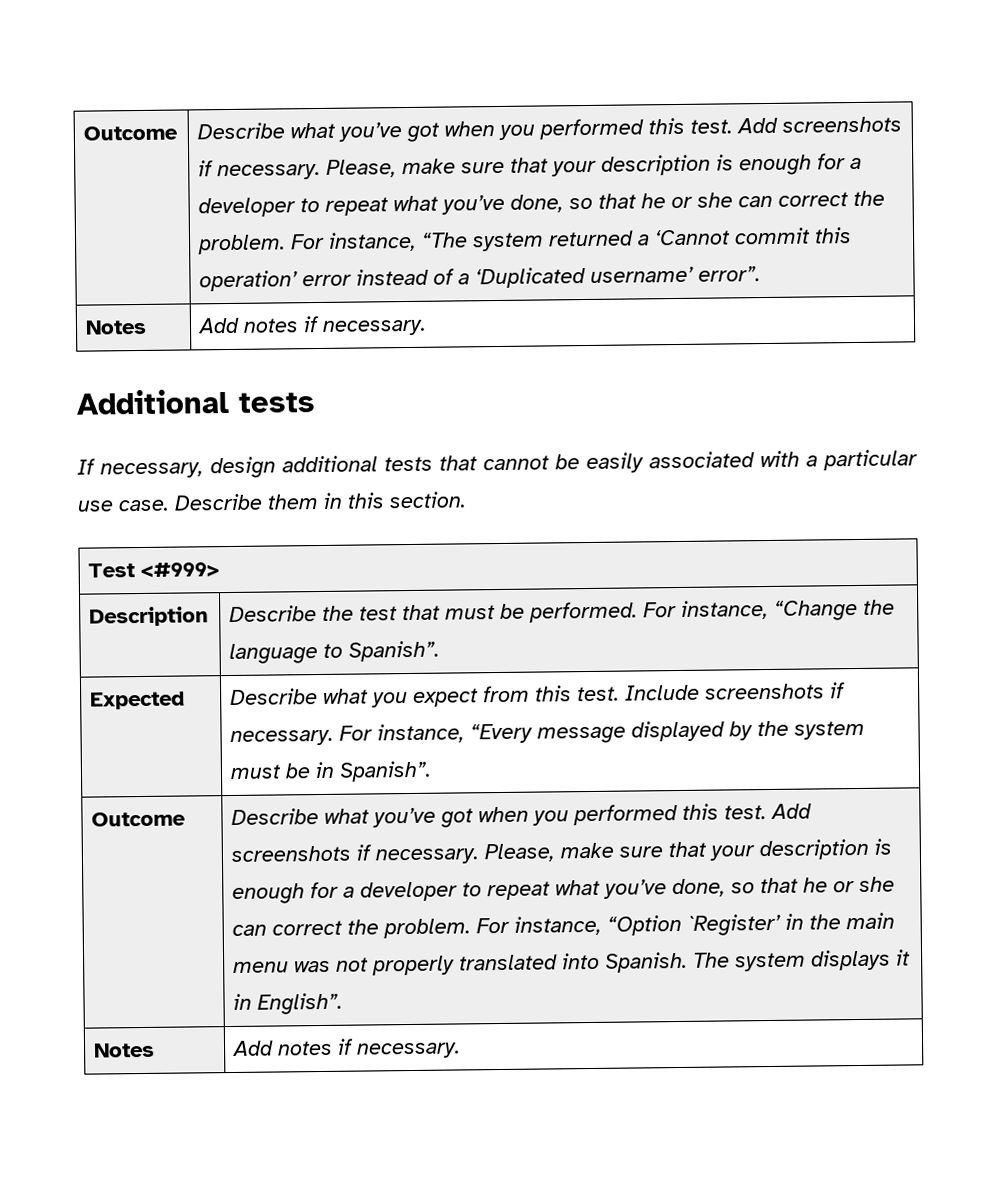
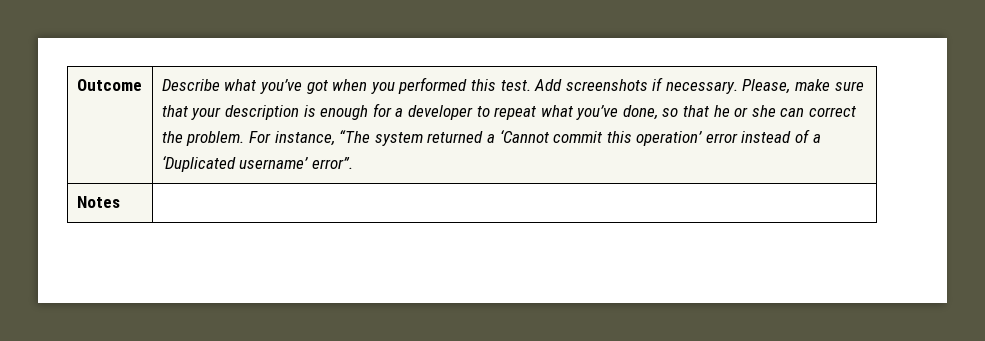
[197,315,428,336] [76,389,315,415] [77,449,918,479] [77,491,467,512] [88,562,221,578] [89,606,210,627] [229,599,896,623] [229,640,441,665] [90,691,186,710] [230,682,847,708] [230,720,866,747] [230,760,433,782] [91,811,187,827] [231,803,813,828] [231,838,893,865] [232,876,896,904] [232,912,896,939] [233,949,912,976] [233,992,344,1015] [94,1042,156,1058] [231,1038,462,1059] Add notes if necessary. // Additional tests // If necessary, design additional tests that cannot be easily associated with a particular use case. Describe them in this section. // Test <#999> // Description | Describe the test that must be performed. For instance, “Change the language to Spanish”. // Expected | Describe what you expect from this test. Include screenshots if necessary. For instance, “Every message displayed by the system must be in Spanish”. // Outcome | Describe what you’ve got when you performed this test. Add screenshots if necessary. Please, make sure that your description is enough for a developer to repeat what you’ve done, so that he or she can correct the problem. For instance, “Option `Register’ in the main menu was not properly translated into Spanish. The system displays it in English”. // Notes | Add notes if necessary. -> (120, 202) none

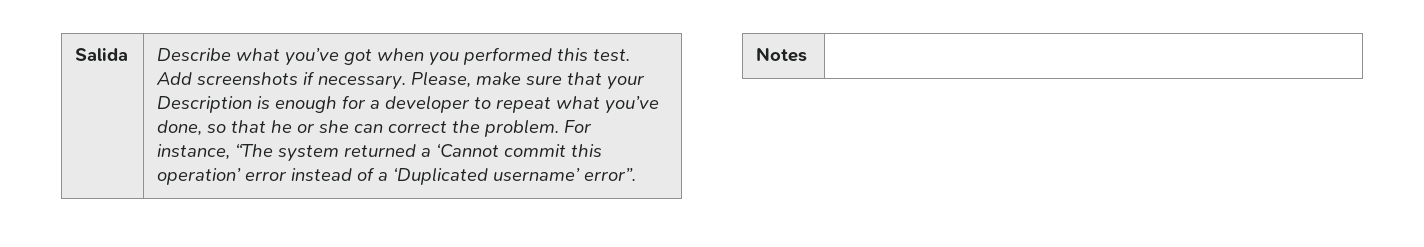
[76,79,142,91] Outcome -> [75,48,129,61] Salida
[224,105,299,120] description -> [157,96,253,113] Description

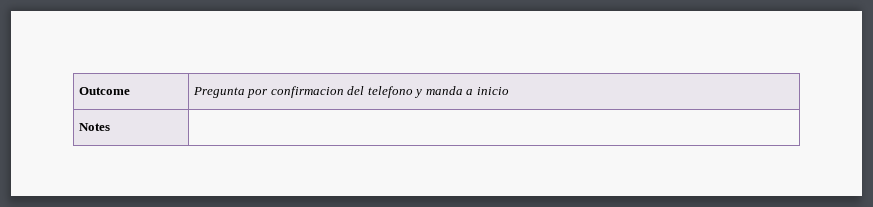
[75,48,129,61] [157,47,631,66] [156,71,646,90] [157,95,660,114] [157,119,593,137] [157,143,603,162] [157,167,637,185] Salida | Describe what you’ve got when you performed this test. Add screenshots if necessary. Please, make sure that your Description is enough for a developer to repeat what you’ve done, so that he or she can correct the problem. For instance, “The system returned a ‘Cannot commit this operation’ error instead of a ‘Duplicated username’ error”. -> [78,87,130,95] [192,86,509,98] Outcome | Pregunta por confirmacion del telefono y manda a inicio

